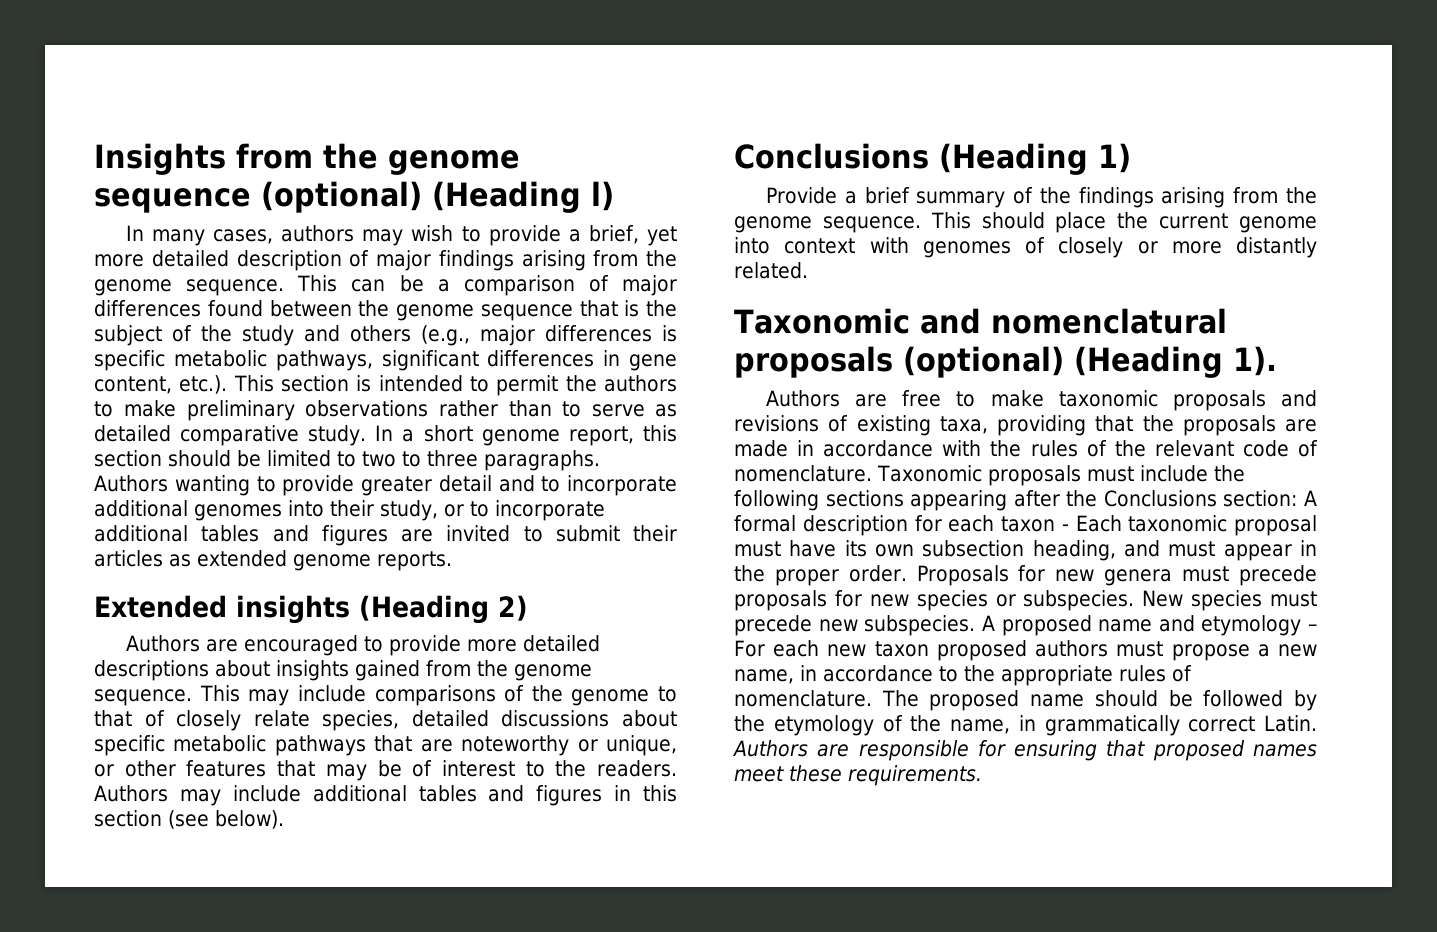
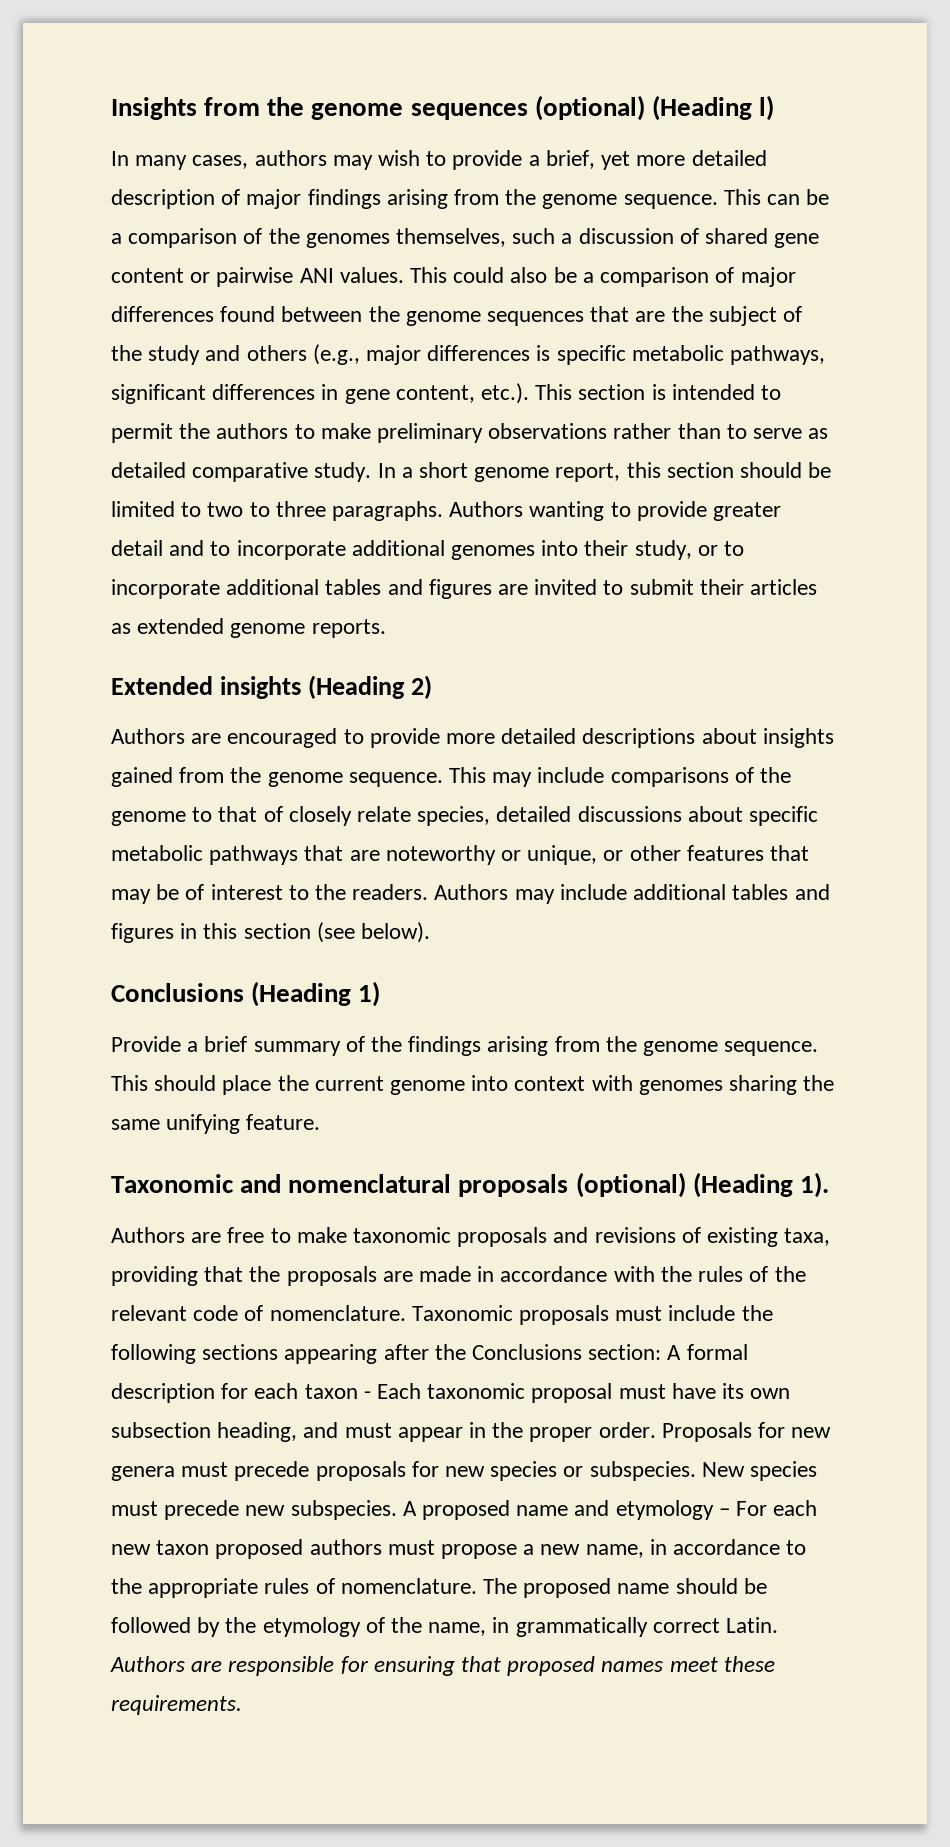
[94,188,251,213] sequence -> [410,103,528,120] sequences
(609, 283) none -> [268,228,820,248] [111,267,735,287] the genomes themselves, such a discussion of shared gene content or pairwise ANI values. This could also be a comparison of
[480,300,640,321] sequence that is -> [487,306,666,326] sequences that are
[1025,237,1317,258] [734,262,808,279] of closely or more distantly related. -> [729,1075,835,1095] [111,1114,321,1134] sharing the same unifying feature.

